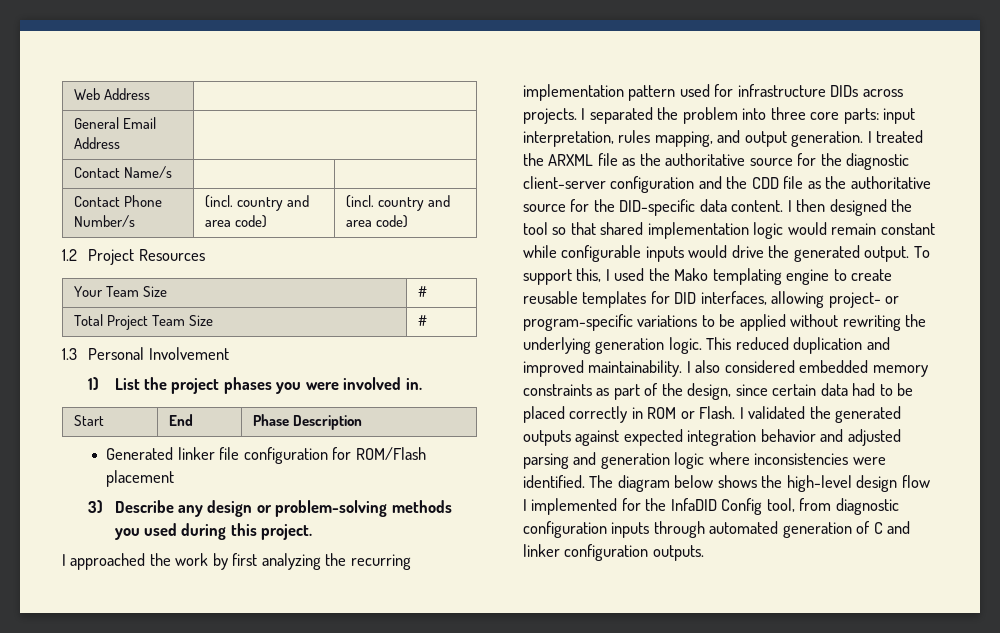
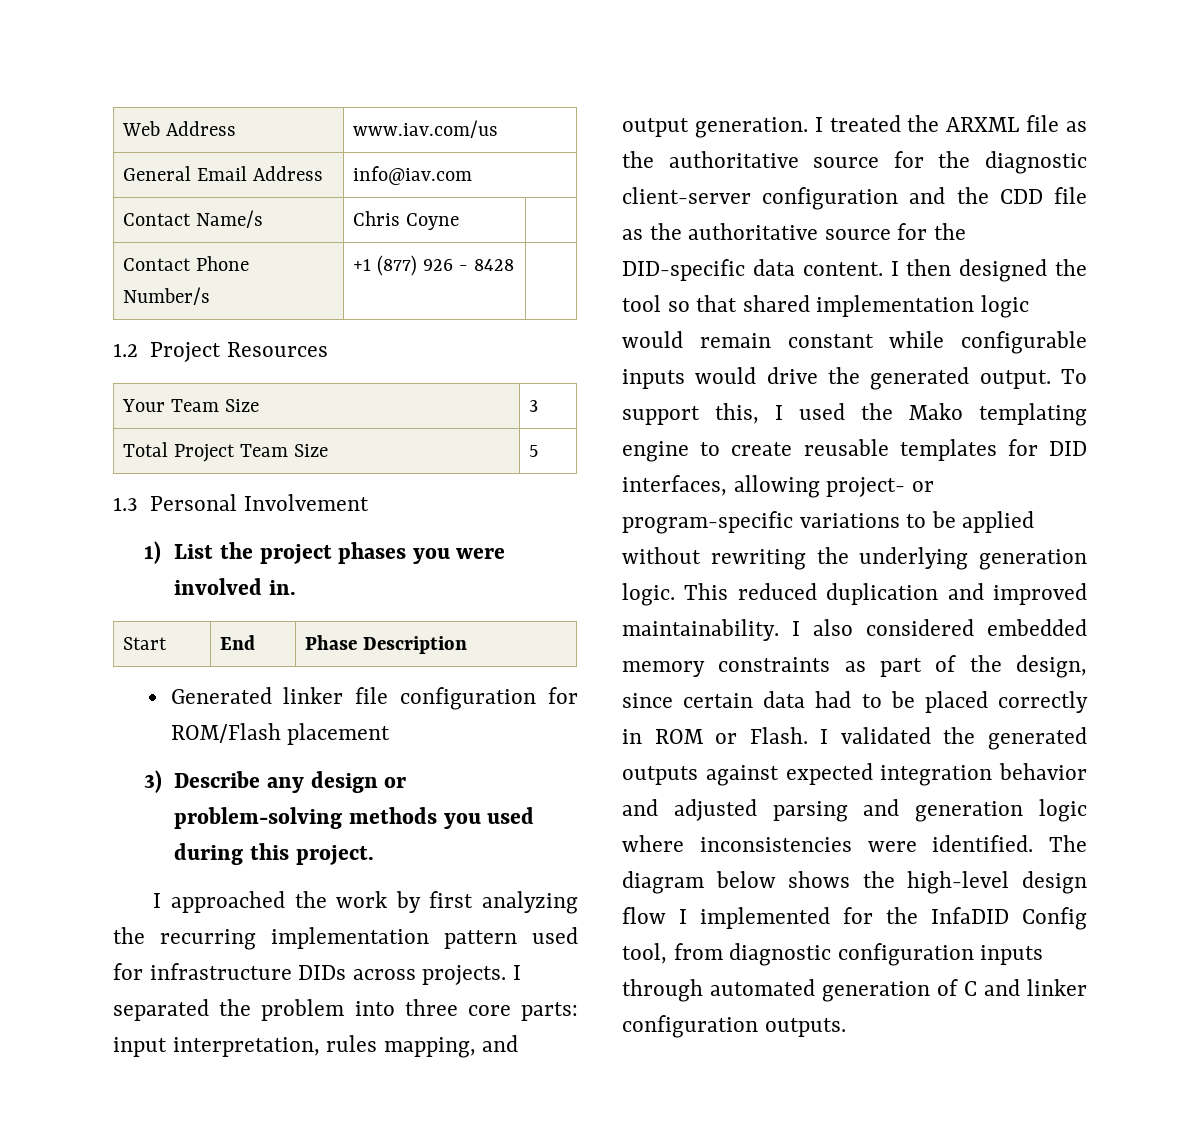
(150, 94) none -> [353,120,499,138] www.iav.com/us
(120, 143) none -> [353,166,473,185] info@iav.com
(172, 172) none -> [353,211,460,230] Chris Coyne
[204,195,309,211] [204,215,267,228] [345,195,450,211] [345,215,408,228] (incl. country and area code) | (incl. country and area code) -> [353,255,514,276] +1 (877) 926 - 8428 |
[417,286,427,297] # -> [529,400,539,412] 3
[417,315,427,326] # -> [529,445,539,457] 5

